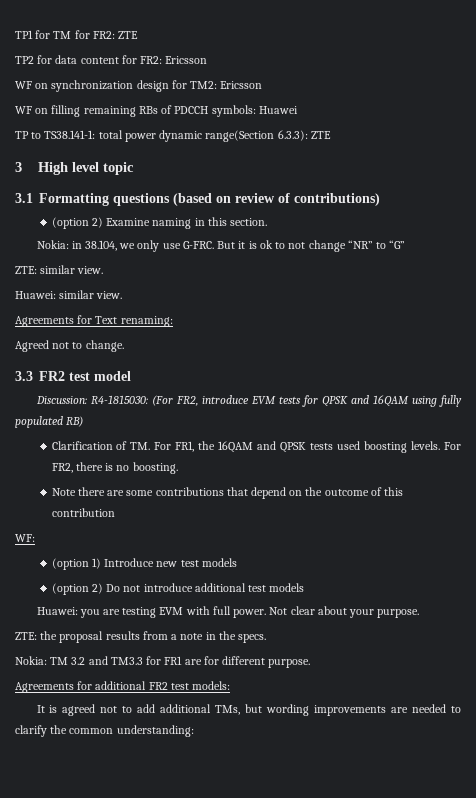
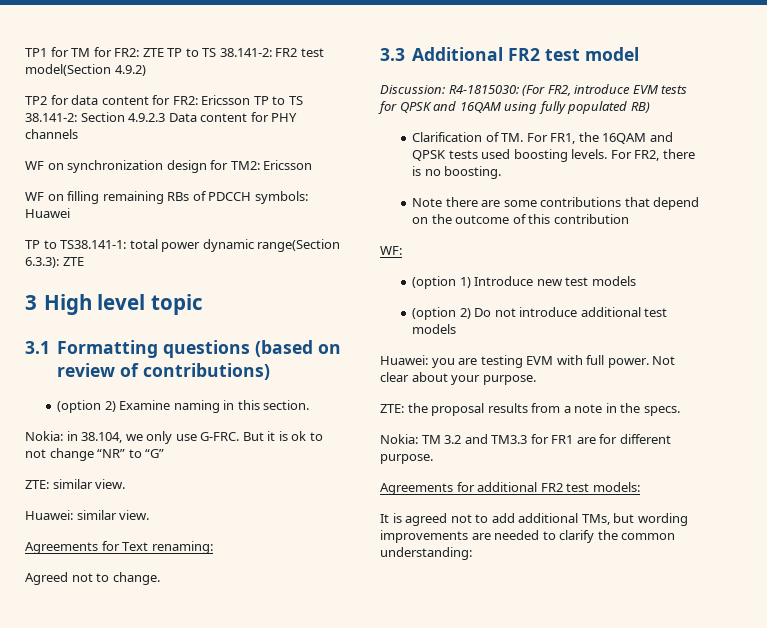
(139, 35) none -> [167,48,324,57] [25,64,146,76] TP to TS 38.141-2: FR2 test model(Section 4.9.2)
(208, 60) none -> [253,96,303,105] [25,112,298,122] [25,129,78,139] TP to TS 38.141-2: Section 4.9.2.3 Data content for PHY channels
(33, 376) none -> [411,47,503,61] Additional

